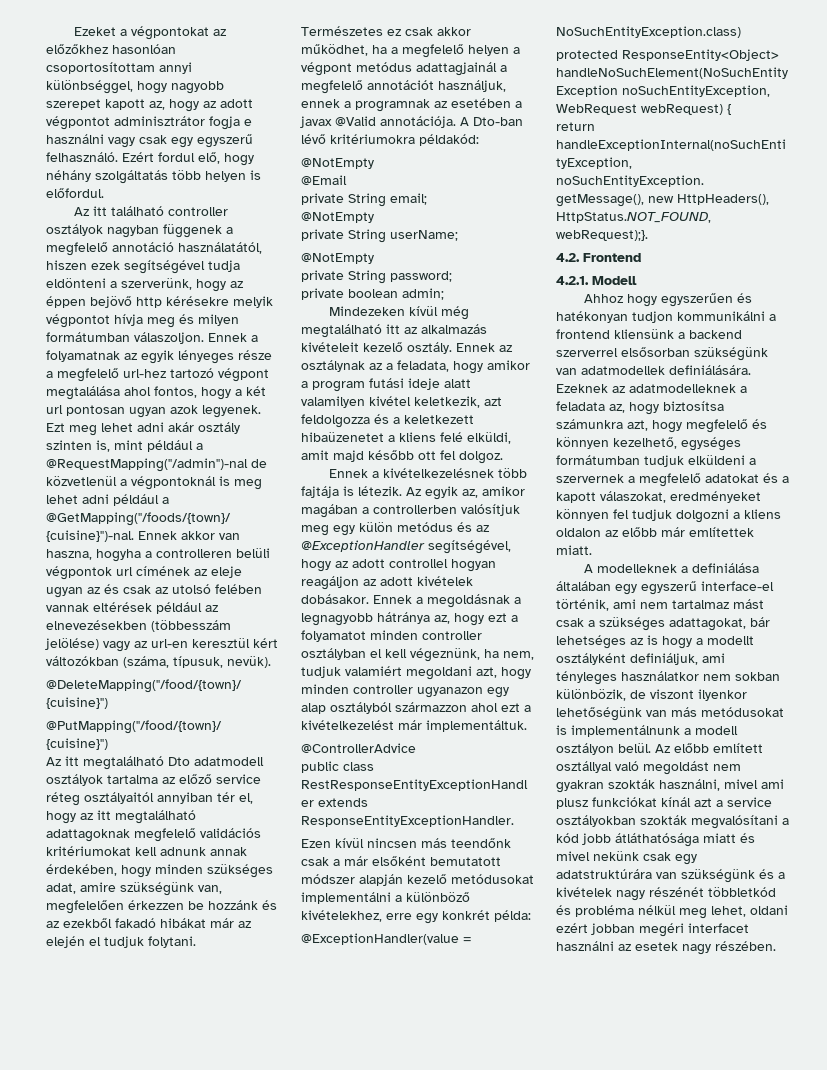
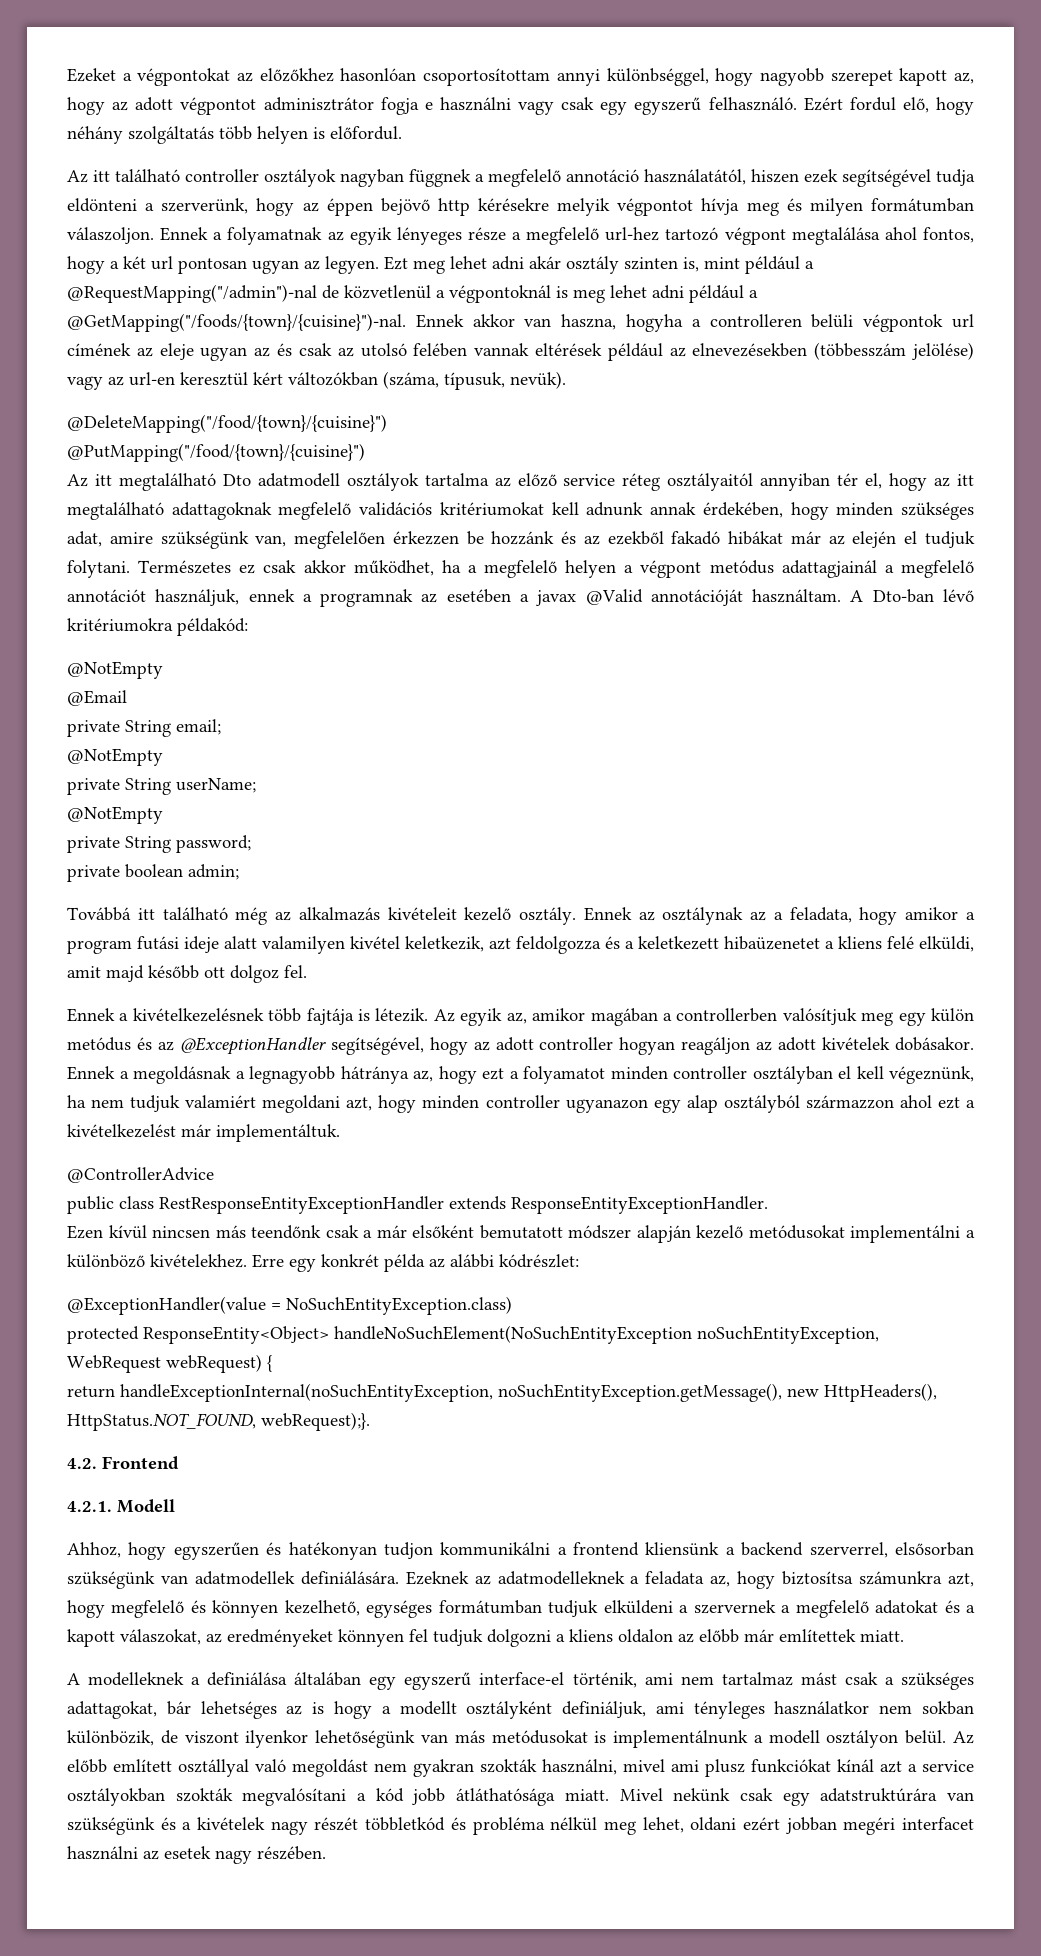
[163,224,222,238] függenek -> [409,169,471,187] függnek
[170,405,261,418] azok legyenek. -> [304,256,379,274] az legyen.
[380,116,456,128] annotációja. -> [650,589,842,606] annotációját használtam.
[328,306,469,320] [301,324,400,338] Mindezeken kívül még megtalálható itt -> [67,907,268,925] Továbbá itt található még
[440,450,503,464] fel dolgoz. -> [230,965,307,983] dolgoz fel.
[389,559,448,568] controllel -> [539,1037,614,1050] controller
[503,651,534,660] nem, -> [91,1099,125,1108] nem
[301,910,531,924] kivételekhez, erre egy konkrét példa: -> [150,1254,579,1272] kivételekhez. Erre egy konkrét példa az alábbi kódrészlet:
[583,294,624,303] Ahhoz -> [67,1542,121,1558] Ahhoz,
[556,348,618,357] szerverrel -> [809,1542,888,1558] szerverrel,
(666, 497) none -> [206,1633,222,1643] az
[703,833,755,843] [556,851,590,861] miatt és mivel -> [564,1788,663,1801] miatt. Mivel
[649,887,704,897] részénét -> [314,1817,359,1831] részét

